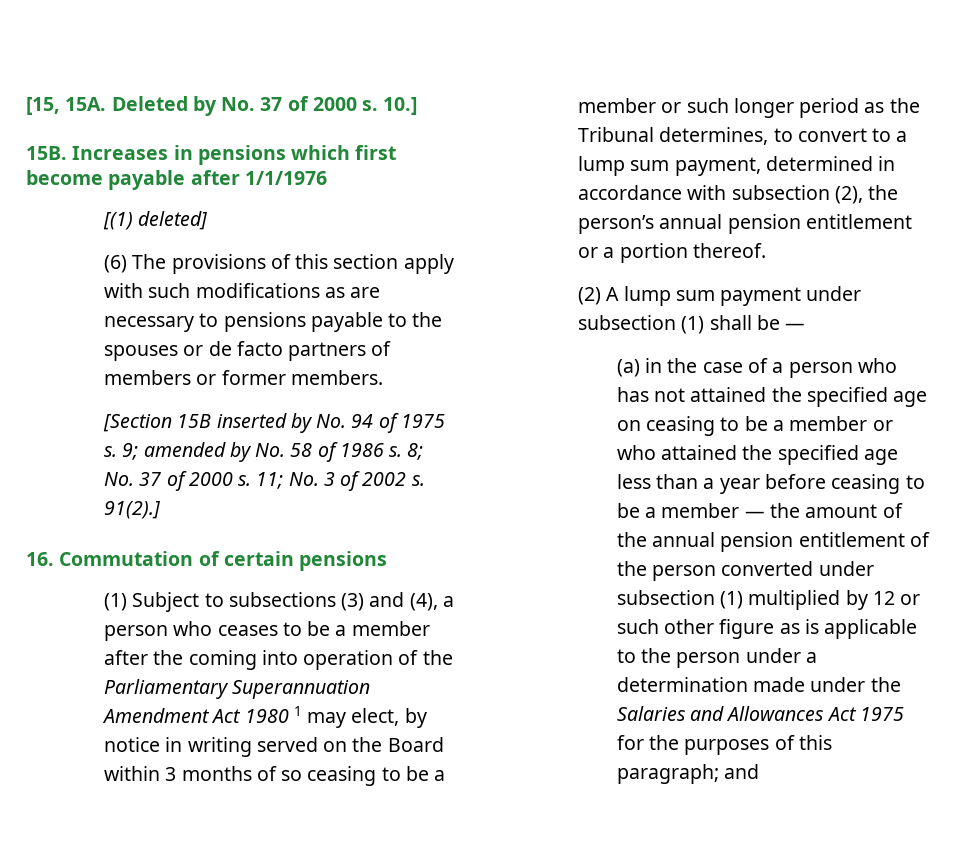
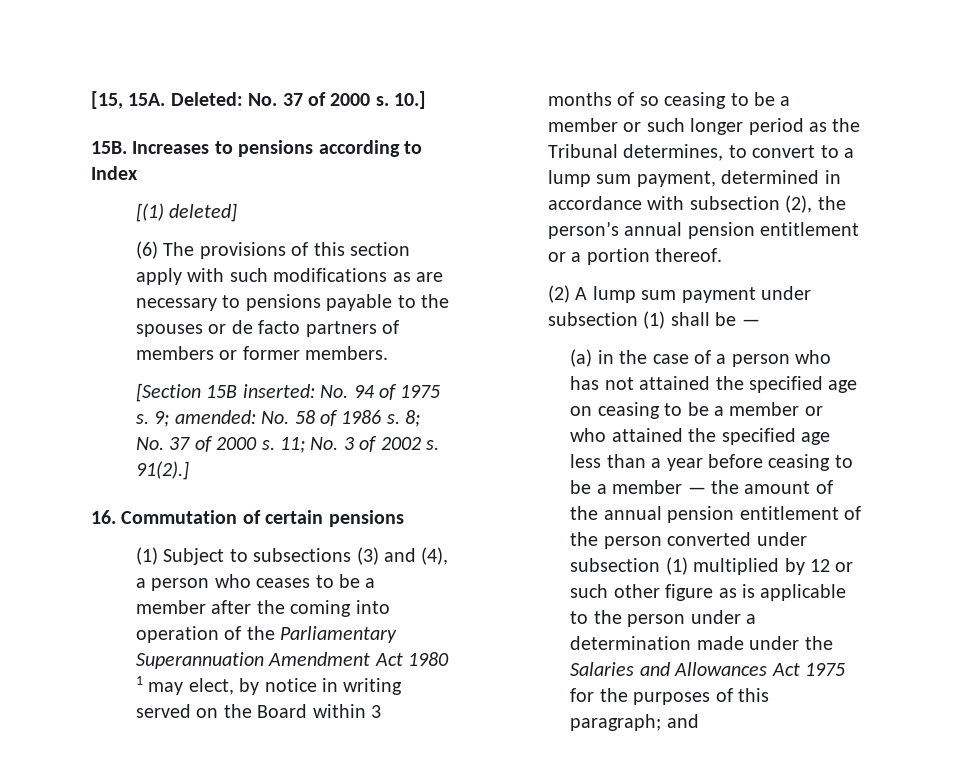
[111,96,217,116] Deleted by -> [170,92,243,106] Deleted:
[173,145,397,165] [26,170,327,190] in pensions which first become payable after 1/1/1976 -> [214,140,422,157] [91,166,138,180] to pensions according to Index
[216,413,313,433] inserted by -> [242,384,315,398] inserted:
[143,442,252,462] amended by -> [174,410,256,424] amended:

